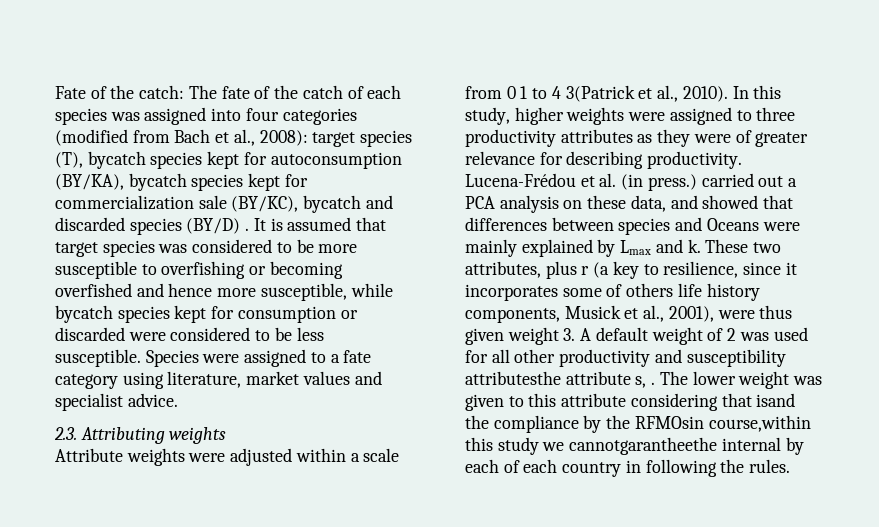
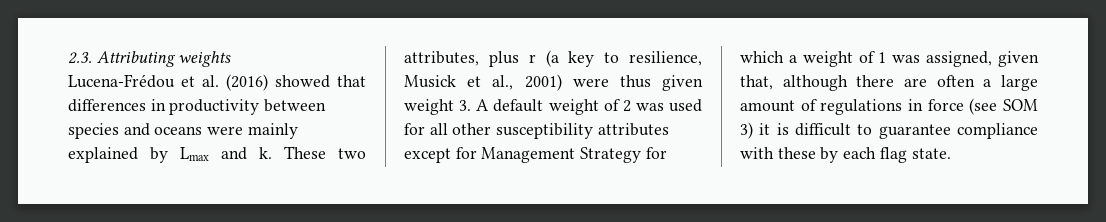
[55,85,402,99] [55,107,357,125] [55,129,413,147] [55,151,402,169] [55,173,308,191] [55,195,393,213] [55,217,387,235] [55,239,358,257] [55,261,343,279] [55,283,393,301] [55,305,358,323] [55,327,324,341] [55,349,372,367] [55,371,382,389] [55,393,178,411] [54,427,227,444] [55,448,400,466] [465,85,782,102] [465,107,796,125] [465,129,809,147] [465,151,743,169] [465,173,798,191] [465,195,698,213] Fate of the catch: The fate of the catch of each species was assigned into four categories (modified from Bach et al., 2008): target species (T), bycatch species kept for autoconsumption (BY/KA), bycatch species kept for commercialization sale (BY/KC), bycatch and discarded species (BY/D) . It is assumed that target species was considered to be more susceptible to overfishing or becoming overfished and hence more susceptible, while bycatch species kept for consumption or discarded were considered to be less susceptible. Species were assigned to a fate category using literature, market values and specialist advice. // 2.3. Attributing weights // Attribute weights were adjusted within a scale from 0 1 to 4 3(Patrick et al., 2010). In this study, higher weights were assigned to three productivity attributes as they were of greater relevance for describing productivity. Lucena-Frédou et al. (in press.) carried out a PCA analysis on these data, and -> [68,51,232,67] [68,74,268,91] 2.3. Attributing weights // Lucena-Frédou et al. (2016)
(547, 224) none -> [150,99,260,115] in productivity
[706,218,759,231] Oceans -> [154,126,203,135] oceans
[743,262,797,275] [465,283,760,301] [465,308,560,323] since it incorporates some of others life history components, -> (702, 58) none
[668,306,714,322] 2001), -> [524,74,562,91] 2001)
[559,349,786,367] [465,371,823,389] [465,393,796,411] [465,415,811,433] [465,437,804,455] [465,459,791,477] productivity and susceptibility attributesthe attribute s, . The lower weight was given to this attribute considering that isand the compliance by the RFMOsin course,within this study we cannotgarantheethe internal by each of each country in following the rules. -> [496,123,669,139] [404,147,667,163] [740,51,1039,67] [740,75,1038,91] [740,98,1038,115] [740,122,1038,139] [740,147,951,163] susceptibility attributes except for Management Strategy for which a weight of 1 was assigned, given that, although there are often a large amount of regulations in force (see SOM 3) it is difficult to guarantee compliance with these by each flag state.

